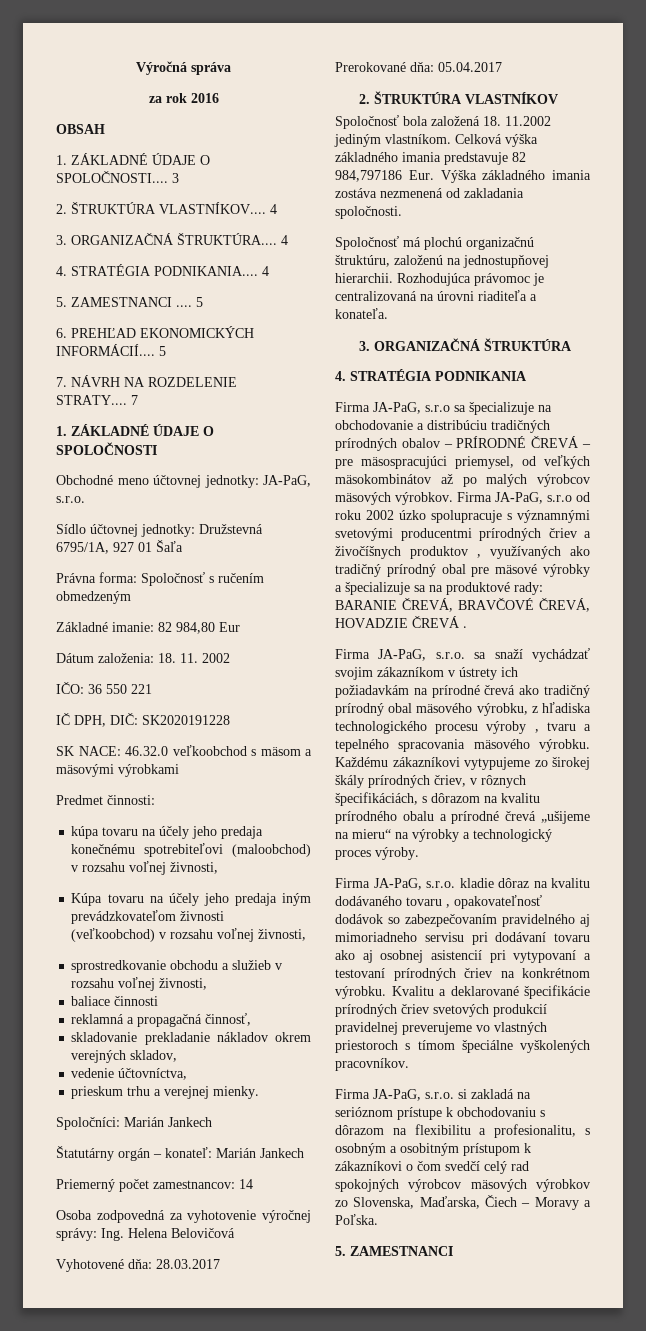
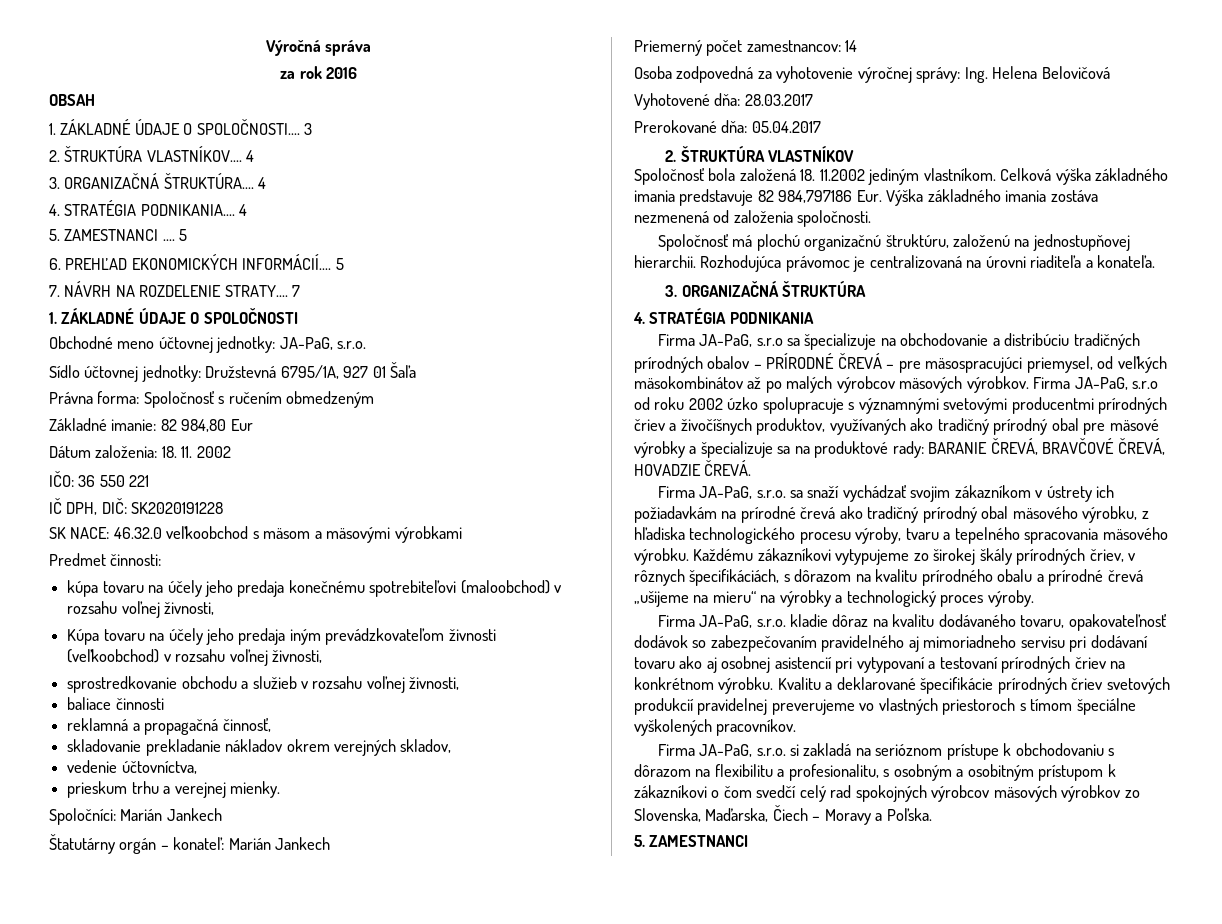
[464,188,524,198] zakladania -> [733,210,793,223] založenia
[410,546,481,559] produktov , -> [756,418,826,435] produktov,
[412,616,467,628] ČREVÁ . -> [704,460,752,476] ČREVÁ.
[486,721,539,734] výroby , -> [855,527,902,544] výroby,
[406,897,450,908] tovaru , -> [1020,615,1065,628] tovaru,

